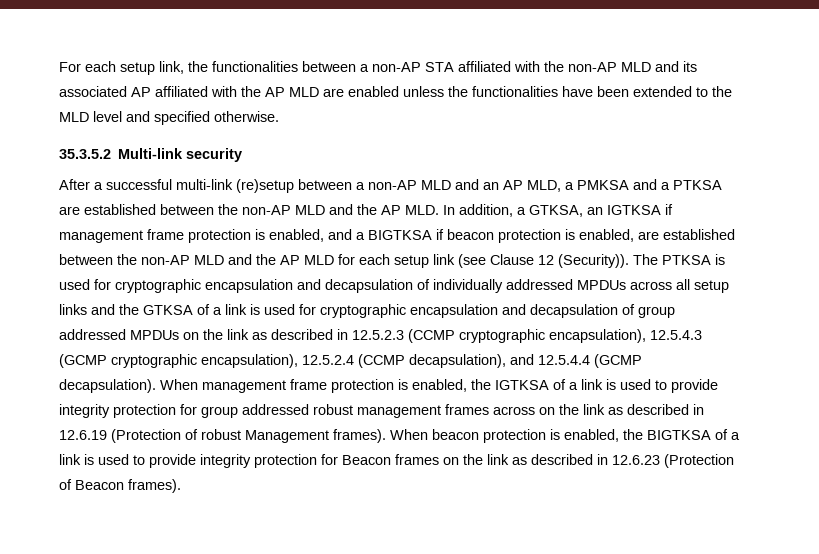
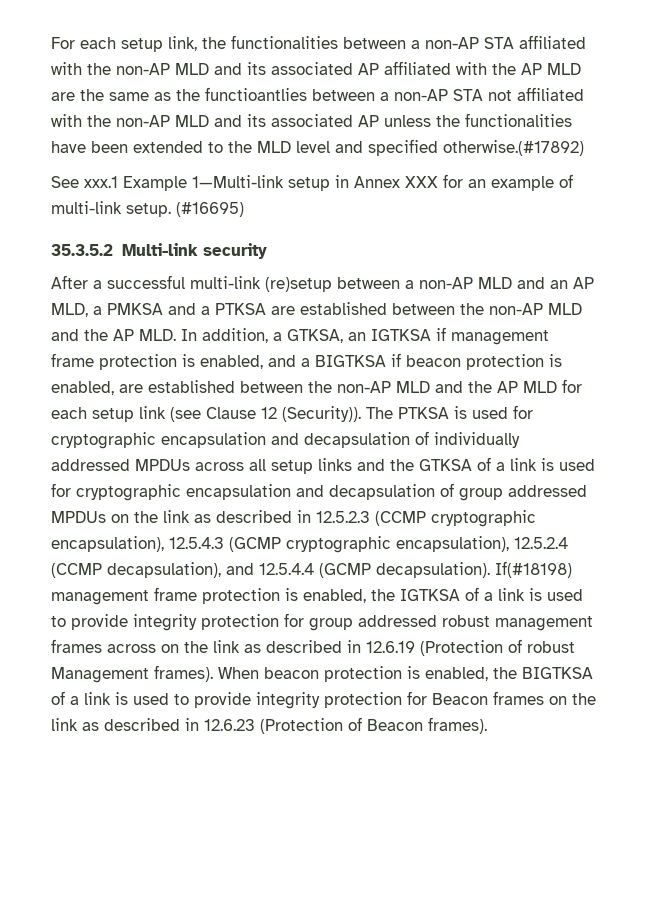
[348,86,399,97] enabled -> [80,87,584,101] [51,114,379,127] the same as the functioantlies between a non-AP STA not affiliated with the non-AP MLD and its associated AP
[214,111,279,122] otherwise. -> [443,140,584,156] [51,174,573,191] [51,201,244,217] otherwise.(#17892) // See xxx.1 Example 1—Multi-link setup in Annex XXX for an example of multi-link setup. (#16695)
[160,379,198,390] When -> [495,561,572,578] If(#18198)

